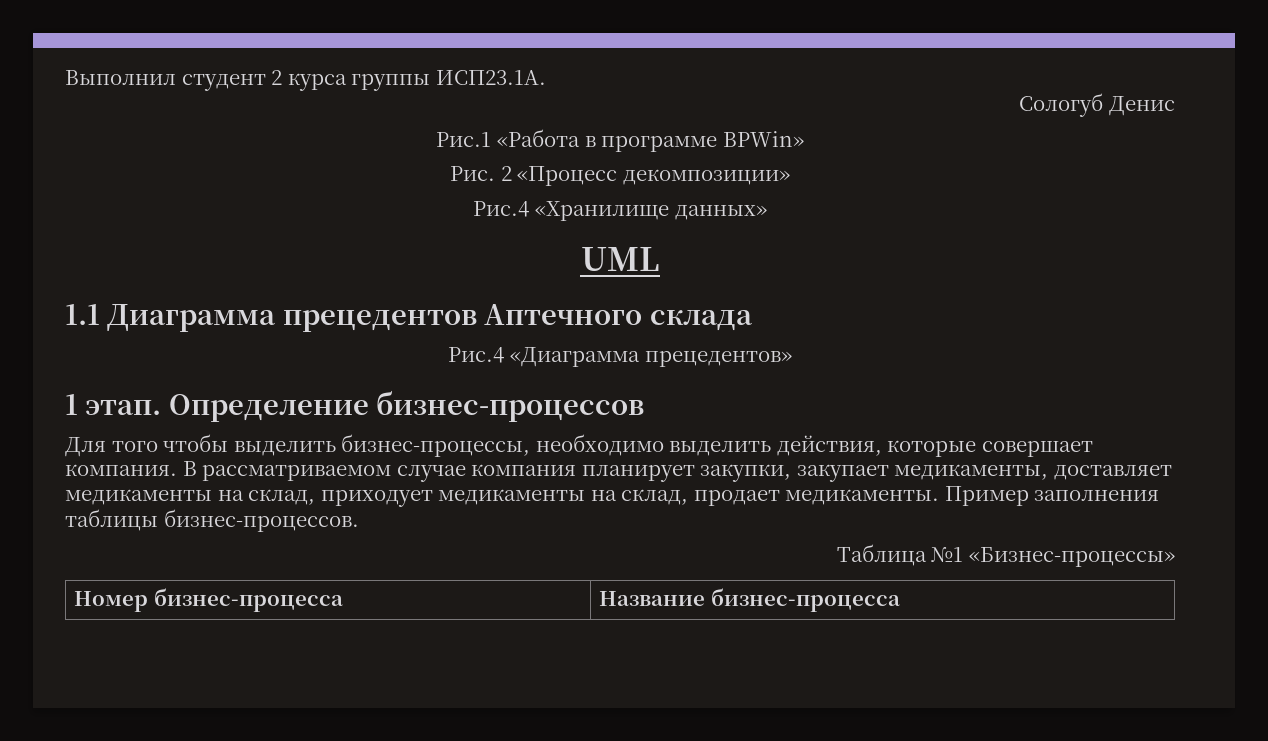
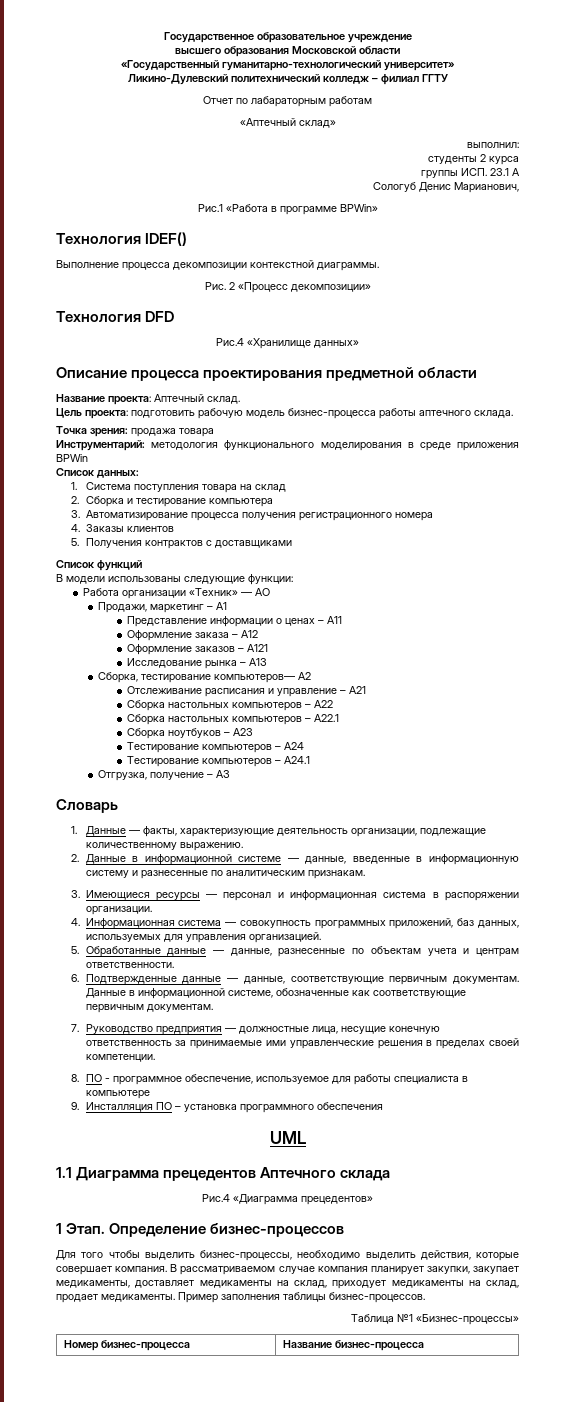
[65,70,546,91] Выполнил студент 2 курса группы ИСП23.1А. -> [163,32,412,43] [175,46,400,57] [121,60,455,71] [127,74,448,85] [203,96,372,107] [239,118,336,128] [467,142,519,148] [428,154,519,165] [421,168,520,179] Государственное образовательное учреждение // высшего образования Московской области // «Государственный гуманитарно-технологический университет» // Ликино-Дулевский политехнический колледж – филиал ГГТУ // Отчет по лабараторным работам // «Аптечный склад» // выполнил: // студенты 2 курса // группы ИСП. 23.1 А
(1176, 106) none -> [454,182,519,193] Марианович,
(804, 139) none -> [56,232,188,246] [56,260,379,271] // Технология IDEF() // Выполнение процесса декомпозиции контекстной диаграммы.
(790, 177) none -> [56,311,175,322] // Технология DFD
(767, 212) none -> [56,367,478,381] [56,394,240,405] [56,408,513,419] [56,426,214,437] [56,440,520,451] [56,454,88,462] [56,468,139,478] [70,482,286,493] [70,496,273,507] [70,510,433,521] [70,524,174,532] [70,538,292,549] [56,560,142,571] [56,574,293,585] [82,588,270,599] [97,602,227,613] [127,616,343,627] [127,630,259,641] [127,644,269,655] [127,658,268,669] [97,672,311,683] [127,686,367,697] [127,700,334,711] [127,714,340,725] [127,728,254,739] [127,742,305,753] [127,756,311,767] [97,770,230,781] [56,799,118,813] [70,826,486,837] [85,842,243,851] [70,854,519,865] [85,870,365,879] [70,890,519,901] [85,906,152,915] [70,918,519,929] [85,932,321,943] [70,946,519,957] [85,962,174,968] [70,974,519,985] [85,988,466,999] [85,1004,213,1013] [70,1024,440,1035] [85,1038,519,1049] [85,1054,155,1062] [70,1074,468,1085] [85,1090,150,1099] [70,1102,383,1113] // Описание процесса проектирования предметной области // Название проекта: Аптечный склад. // Цель проекта: подготовить рабочую модель бизнес-процесса работы аптечного склада. // Точка зрения: продажа товара // Инструментарий: методология функционального моделирования в среде приложения BPWin // Список данных: // 1. Система поступления товара на склад // 2. Сборка и тестирование компьютера // 3. Автоматизирование процесса получения регистрационного номера // 4. Заказы клиентов // 5. Получения контрактов с доставщиками // Список функций // В модели использованы следующие функции: // Работа организации «Техник» — АО // Продажи, маркетинг – А1 // Представление информации о ценах – А11 // Оформление заказа – А12 // Оформление заказов – А121 // Исследование рынка – А13 // Сборка, тестирование компьютеров— А2 // Отслеживание расписания и управление – А21 // Сборка настольных компьютеров – А22 // Сборка настольных компьютеров – А22.1 // Сборка ноутбуков – А23 // Тестирование компьютеров – А24 // Тестирование компьютеров – А24.1 // Отгрузка, получение – А3 // Словарь // 1. Данные — факты, характеризующие деятельность организации, подлежащие количественному выражению. // 2. Данные в информационной системе — данные, введенные в информационную систему и разнесенные по аналитическим признакам. // 3. Имеющиеся ресурсы — персонал и информационная система в распоряжении организации. // 4. Информационная система — совокупность программных приложений, баз данных, используемых для управления организацией. // 5. Обработанные данные — данные, разнесенные по объектам учета и центрам ответственности. // 6. Подтвержденные данные — данные, соответствующие первичным документам. Данные в информационной системе, обозначенные как соответствующие первичным документам. // 7. Руководство предприятия — должностные лица, несущие конечную ответственность за принимаемые ими управленческие решения в пределах своей компетенции. // 8. ПО - программное обеспечение, используемое для работы специалиста в компьютере // 9. Инсталляция ПО – установка программного обеспечения
[85,400,162,415] этап. -> [66,1223,106,1234] Этап.

